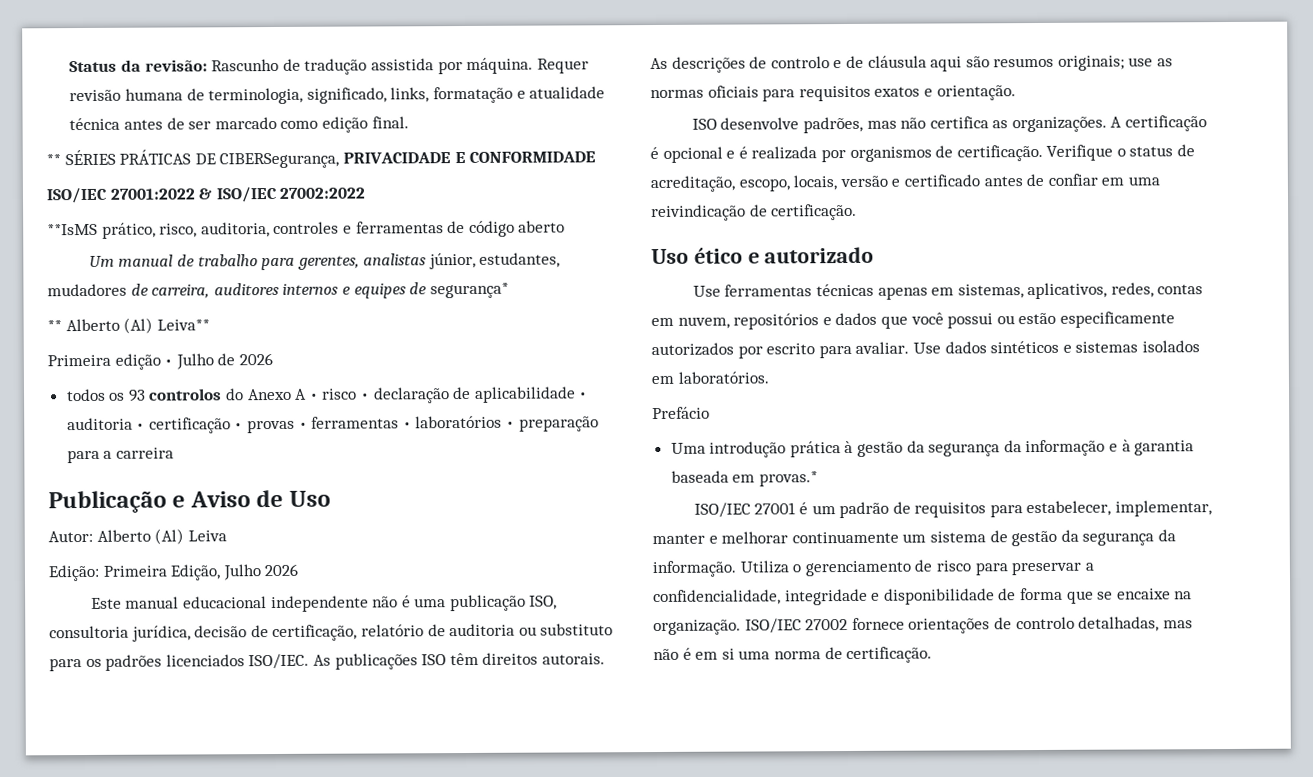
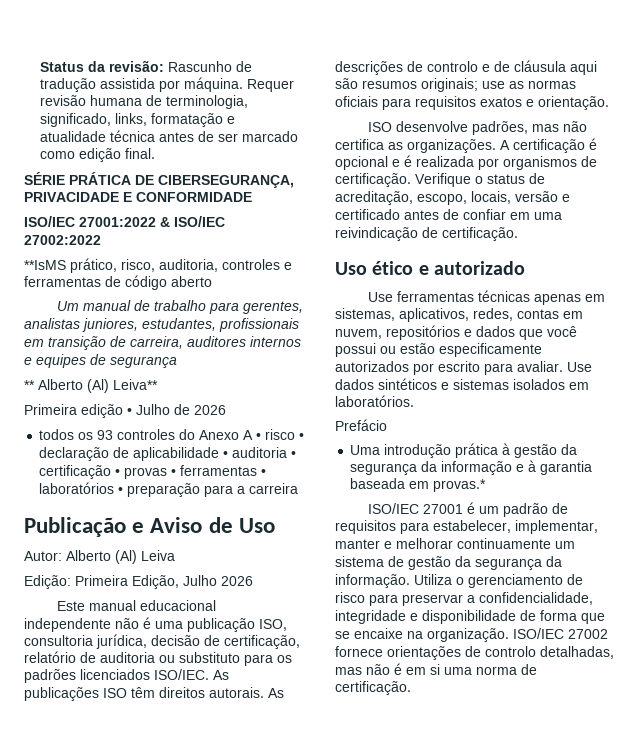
[46,149,340,169] ** SÉRIES PRÁTICAS DE CIBERSegurança, -> [24,172,294,188] SÉRIE PRÁTICA DE CIBERSEGURANÇA,
[428,252,561,270] [47,283,127,297] júnior, estudantes, mudadores -> [82,318,299,332] [24,336,106,350] juniores, estudantes, profissionais em transição
[429,282,509,299] segurança* -> [110,356,177,368] segurança
[148,388,223,401] controlos -> [117,429,176,440] controles

